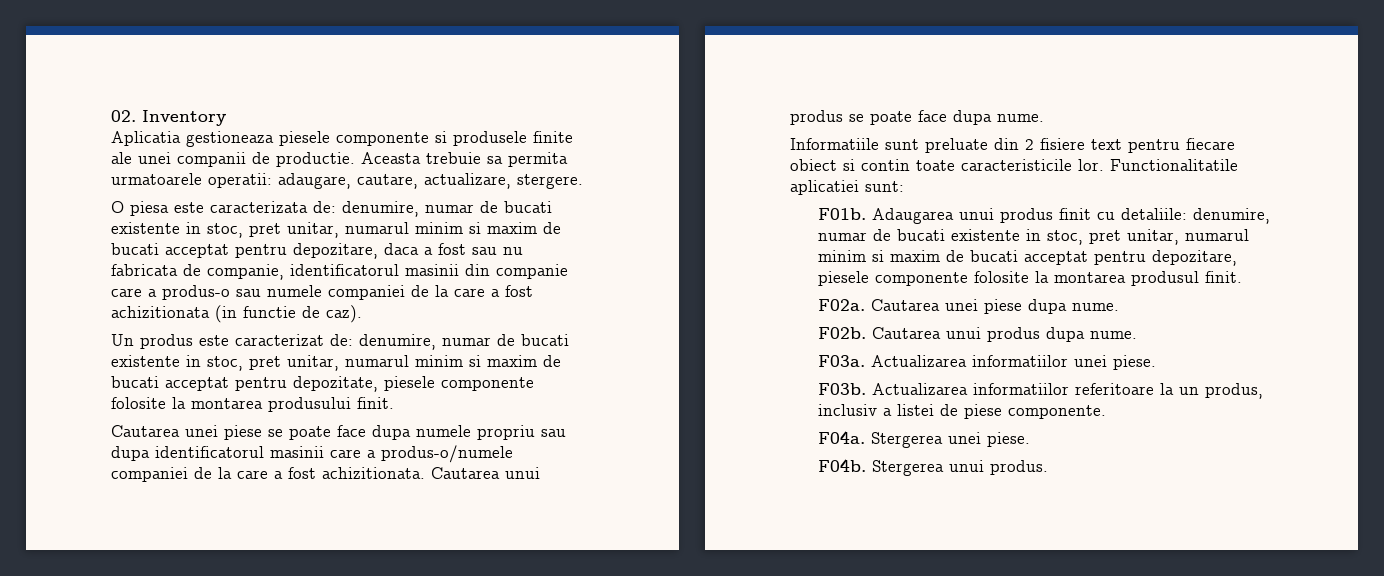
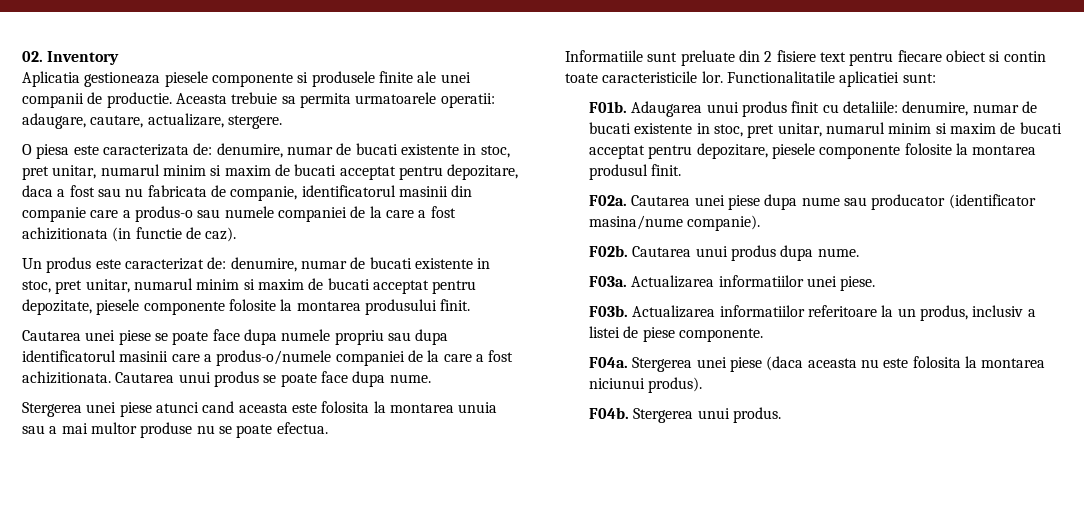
(1044, 118) none -> [22,401,498,417] [22,422,328,438] // Stergerea unei piese atunci cand aceasta este folosita la montarea unuia sau a mai multor produse nu se poate efectua.
[1071,303,1119,311] nume. -> [801,194,1036,210] [589,215,761,231] nume sau producator (identificator masina/nume companie).
[986,432,1030,447] piese. -> [730,356,1046,372] [589,377,703,393] piese (daca aceasta nu este folosita la montarea niciunui produs).

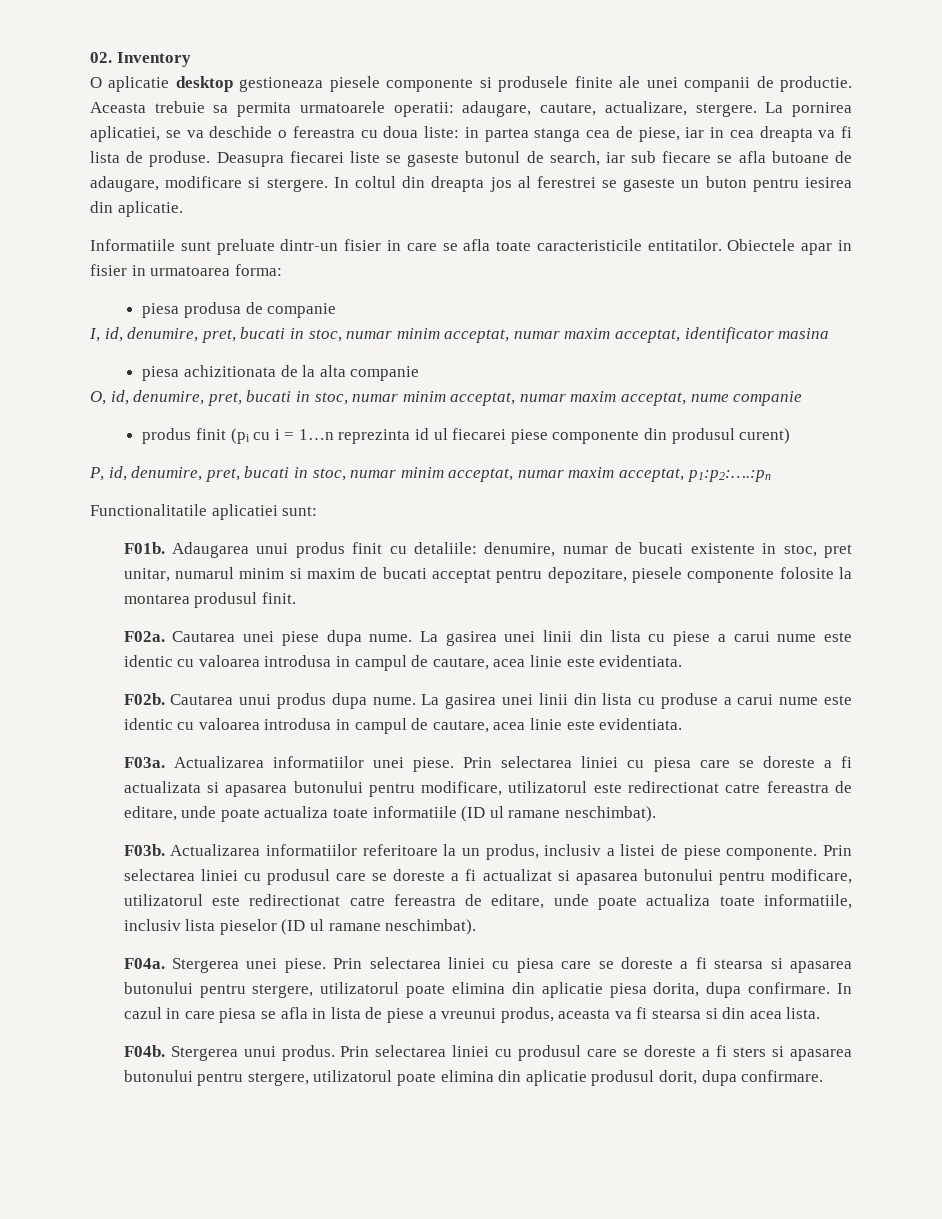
[22,71,80,87] Aplicatia -> [90,76,233,92] O aplicatie desktop
[22,143,510,159] [22,164,519,180] [22,185,473,201] [22,206,456,222] [22,227,237,242] [22,257,491,273] [22,278,477,294] [22,299,471,315] [22,329,449,345] [22,350,514,366] [22,371,431,387] [22,401,498,417] [22,422,328,438] [565,50,1046,66] [565,71,723,83] // O piesa este caracterizata de: denumire, numar de bucati existente in stoc, pret unitar, numarul minim si maxim de bucati acceptat pentru depozitare, daca a fost sau nu fabricata de companie, identificatorul masinii din companie care a produs-o sau numele companiei de la care a fost achizitionata (in functie de caz). // Un produs este caracterizat de: denumire, numar de bucati existente in stoc, pret unitar, numarul minim si maxim de bucati acceptat pentru depozitate, piesele componente folosite la montarea produsului finit. // Cautarea unei piese se poate face dupa numele propriu sau dupa identificatorul masinii care a produs-o/numele companiei de la care a fost achizitionata. Cautarea unui produs se poate face dupa nume. // Stergerea unei piese atunci cand aceasta este folosita la montarea unuia sau a mai multor produse nu se poate efectua. // Informatiile sunt preluate din 2 fisiere text pentru fiecare obiect si contin toate caracteristicile lor. -> [765,102,853,117] [90,126,852,142] [90,151,852,167] [90,176,852,192] [90,201,183,217] [90,239,853,255] [90,264,282,276] [142,302,337,318] [89,327,830,343] [142,365,420,381] [90,390,803,406] [142,428,791,444] [89,466,771,482] La pornirea aplicatiei, se va deschide o fereastra cu doua liste: in partea stanga cea de piese, iar in cea dreapta va fi lista de produse. Deasupra fiecarei liste se gaseste butonul de search, iar sub fiecare se afla butoane de adaugare, modificare si stergere. In coltul din dreapta jos al ferestrei se gaseste un buton pentru iesirea din aplicatie. // Informatiile sunt preluate dintr-un fisier in care se afla toate caracteristicile entitatilor. Obiectele apar in fisier in urmatoarea forma: // piesa produsa de companie // I, id, denumire, pret, bucati in stoc, numar minim acceptat, numar maxim acceptat, identificator masina // piesa achizitionata de la alta companie // O, id, denumire, pret, bucati in stoc, numar minim acceptat, numar maxim acceptat, nume companie // produs finit (pi cu i = 1…n reprezinta id ul fiecarei piese componente din produsul curent) // P, id, denumire, pret, bucati in stoc, numar minim acceptat, numar maxim acceptat, p1:p2:….:pn //
[801,194,1036,210] [589,215,761,231] nume sau producator (identificator masina/nume companie). -> [369,630,852,646] [123,655,683,671] nume. La gasirea unei linii din lista cu piese a carui nume este identic cu valoarea introdusa in campul de cautare, acea linie este evidentiata.
(859, 252) none -> [421,693,852,709] [123,718,683,734] La gasirea unei linii din lista cu produse a carui nume este identic cu valoarea introdusa in campul de cautare, acea linie este evidentiata.
(876, 283) none -> [463,756,853,772] [123,781,852,797] [123,806,656,822] Prin selectarea liniei cu piesa care se doreste a fi actualizata si apasarea butonului pentru modificare, utilizatorul este redirectionat catre fereastra de editare, unde poate actualiza toate informatiile (ID ul ramane neschimbat).
[589,356,1046,372] [589,377,703,393] [589,407,782,423] // F04a. Stergerea unei piese (daca aceasta nu este folosita la montarea niciunui produs). // F04b. Stergerea unui produs. -> [823,845,852,856] [123,869,853,885] [123,894,852,910] [123,919,477,935] [123,957,852,973] [123,982,852,998] [123,1007,821,1023] [123,1045,852,1061] [123,1070,824,1086] Prin selectarea liniei cu produsul care se doreste a fi actualizat si apasarea butonului pentru modificare, utilizatorul este redirectionat catre fereastra de editare, unde poate actualiza toate informatiile, inclusiv lista pieselor (ID ul ramane neschimbat). // F04a. Stergerea unei piese. Prin selectarea liniei cu piesa care se doreste a fi stearsa si apasarea butonului pentru stergere, utilizatorul poate elimina din aplicatie piesa dorita, dupa confirmare. In cazul in care piesa se afla in lista de piese a vreunui produs, aceasta va fi stearsa si din acea lista. // F04b. Stergerea unui produs. Prin selectarea liniei cu produsul care se doreste a fi sters si apasarea butonului pentru stergere, utilizatorul poate elimina din aplicatie produsul dorit, dupa confirmare.

